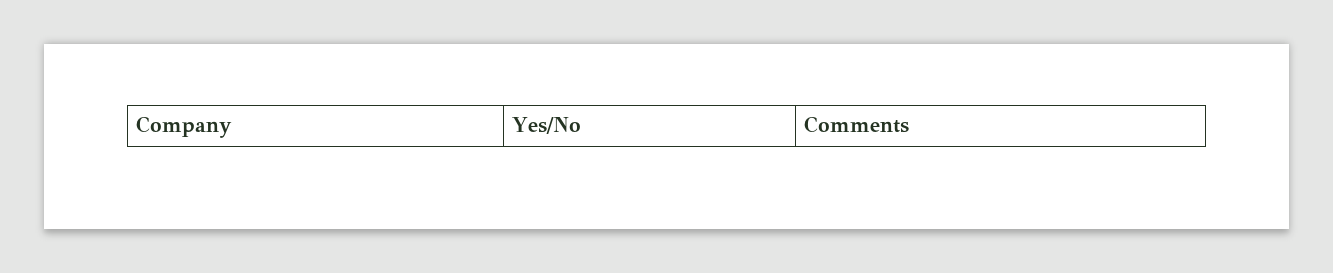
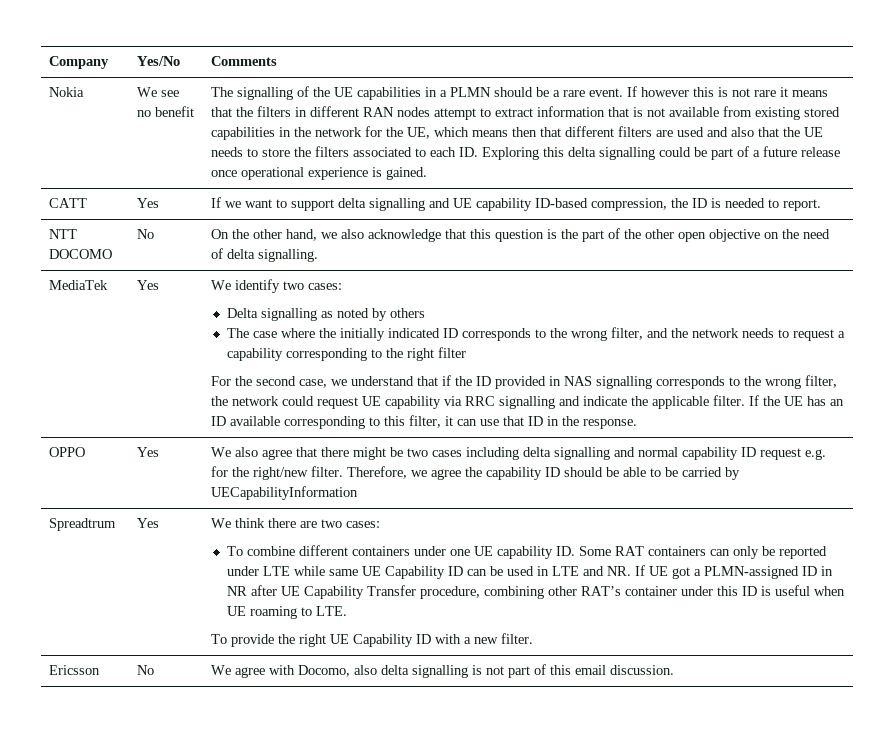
(910, 124) none -> [49,87,85,97] [137,87,180,97] [137,106,195,117] [211,86,829,100] [211,106,841,120] [211,126,824,140] [211,146,841,160] [211,167,428,180] [49,198,88,208] [137,198,160,208] [211,197,822,211] [49,229,78,239] [49,249,113,259] [137,229,155,239] [211,228,831,242] [211,248,319,262] [49,280,109,290] [137,280,160,290] [211,279,343,293] [227,308,426,321] [227,327,846,341] [227,347,467,361] [211,375,838,389] [211,395,845,409] [211,415,638,429] [49,447,86,457] [137,447,160,457] [211,447,827,460] [211,466,741,480] [211,486,359,500] [49,518,117,531] [137,518,160,528] [211,518,381,528] [227,545,828,559] [227,565,834,579] [227,585,846,599] [227,606,348,619] [211,633,534,647] [49,665,101,675] [137,665,155,675] [211,664,675,678] // Nokia | We see no benefit | The signalling of the UE capabilities in a PLMN should be a rare event. If however this is not rare it means that the filters in different RAN nodes attempt to extract information that is not available from existing stored capabilities in the network for the UE, which means then that different filters are used and also that the UE needs to store the filters associated to each ID. Exploring this delta signalling could be part of a future release once operational experience is gained. // CATT | Yes | If we want to support delta signalling and UE capability ID-based compression, the ID is needed to report. // NTT DOCOMO | No | On the other hand, we also acknowledge that this question is the part of the other open objective on the need of delta signalling. // MediaTek | Yes | We identify two cases: // Delta signalling as noted by others // The case where the initially indicated ID corresponds to the wrong filter, and the network needs to request a capability corresponding to the right filter // For the second case, we understand that if the ID provided in NAS signalling corresponds to the wrong filter, the network could request UE capability via RRC signalling and indicate the applicable filter. If the UE has an ID available corresponding to this filter, it can use that ID in the response. // OPPO | Yes | We also agree that there might be two cases including delta signalling and normal capability ID request e.g. for the right/new filter. Therefore, we agree the capability ID should be able to be carried by UECapabilityInformation // Spreadtrum | Yes | We think there are two cases: // To combine different containers under one UE capability ID. Some RAT containers can only be reported under LTE while same UE Capability ID can be used in LTE and NR. If UE got a PLMN-assigned ID in NR after UE Capability Transfer procedure, combining other RAT’s container under this ID is useful when UE roaming to LTE. // To provide the right UE Capability ID with a new filter. // Ericsson | No | We agree with Docomo, also delta signalling is not part of this email discussion.

